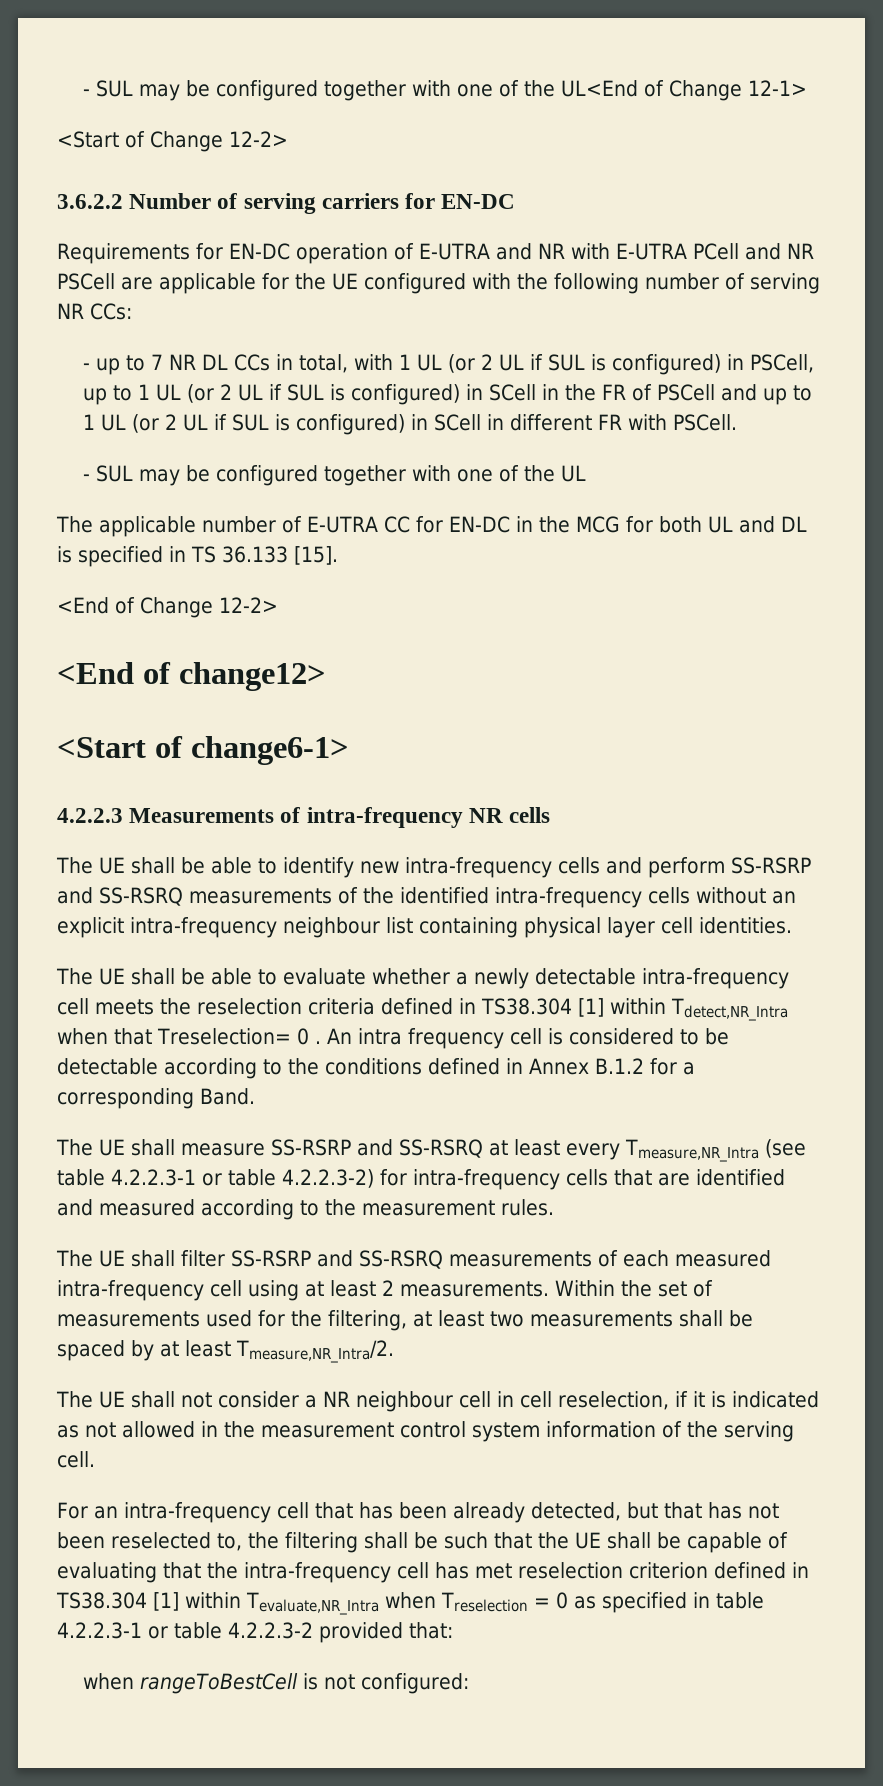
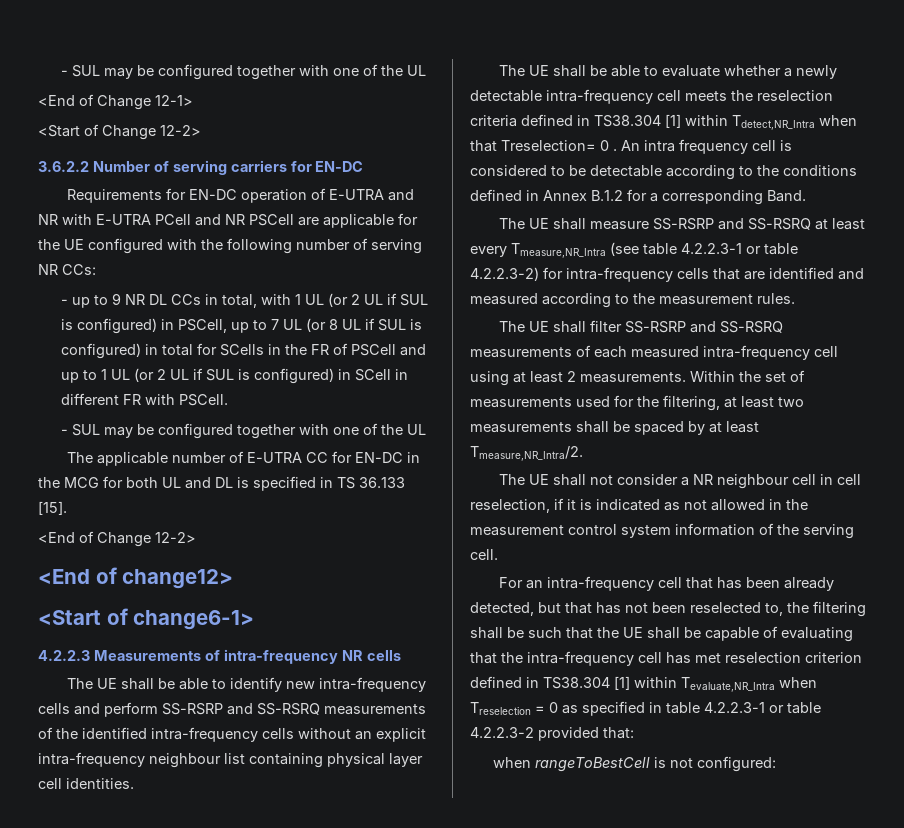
[560,80,638,97] UL<End -> [407,65,427,76] [38,95,75,106] UL // <End
[150,354,163,370] 7 -> [112,293,122,305] 9
[137,384,536,405] 1 UL (or 2 UL if SUL is configured) in SCell -> [271,318,423,332] [61,343,265,359] 7 UL (or 8 UL if SUL is configured) in total for SCells

